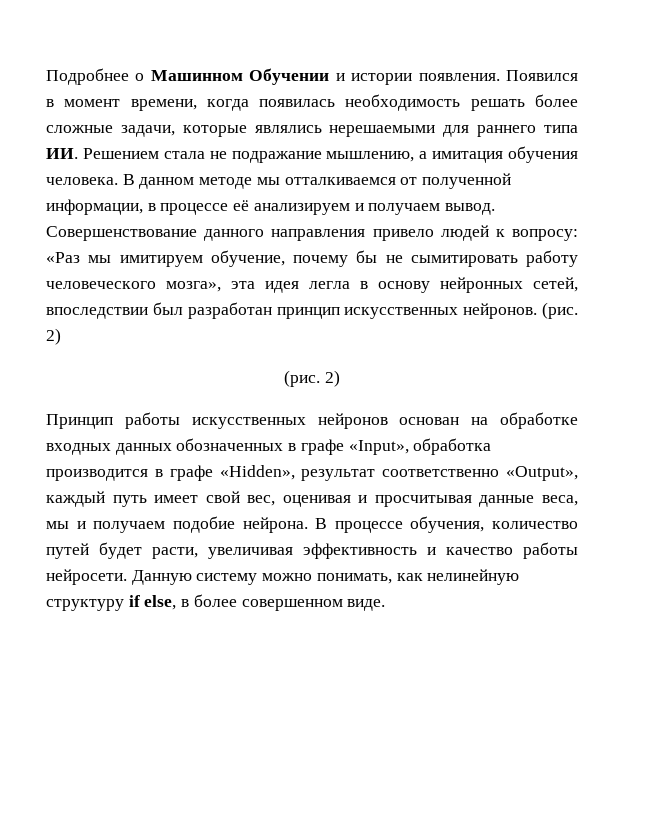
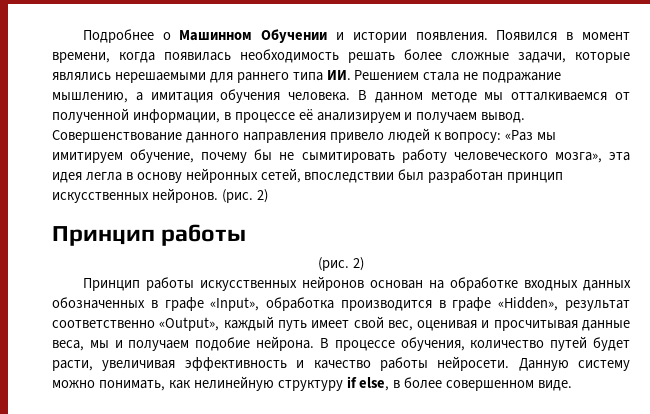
(61, 336) none -> [52,224,247,246] // Принцип работы

